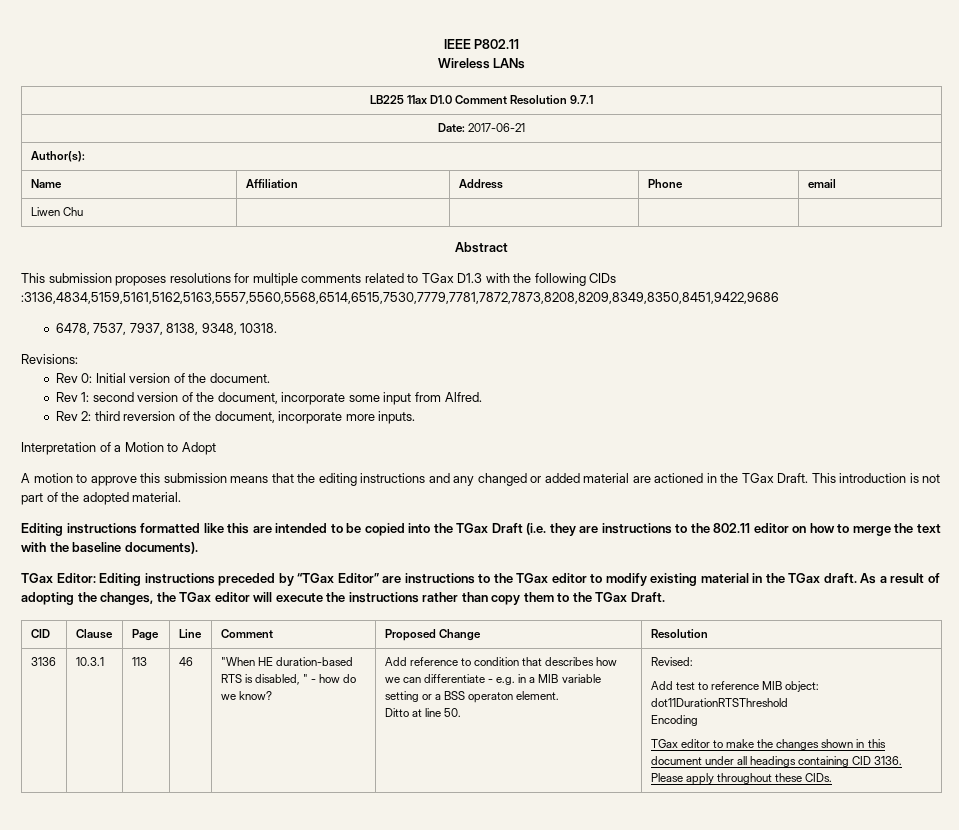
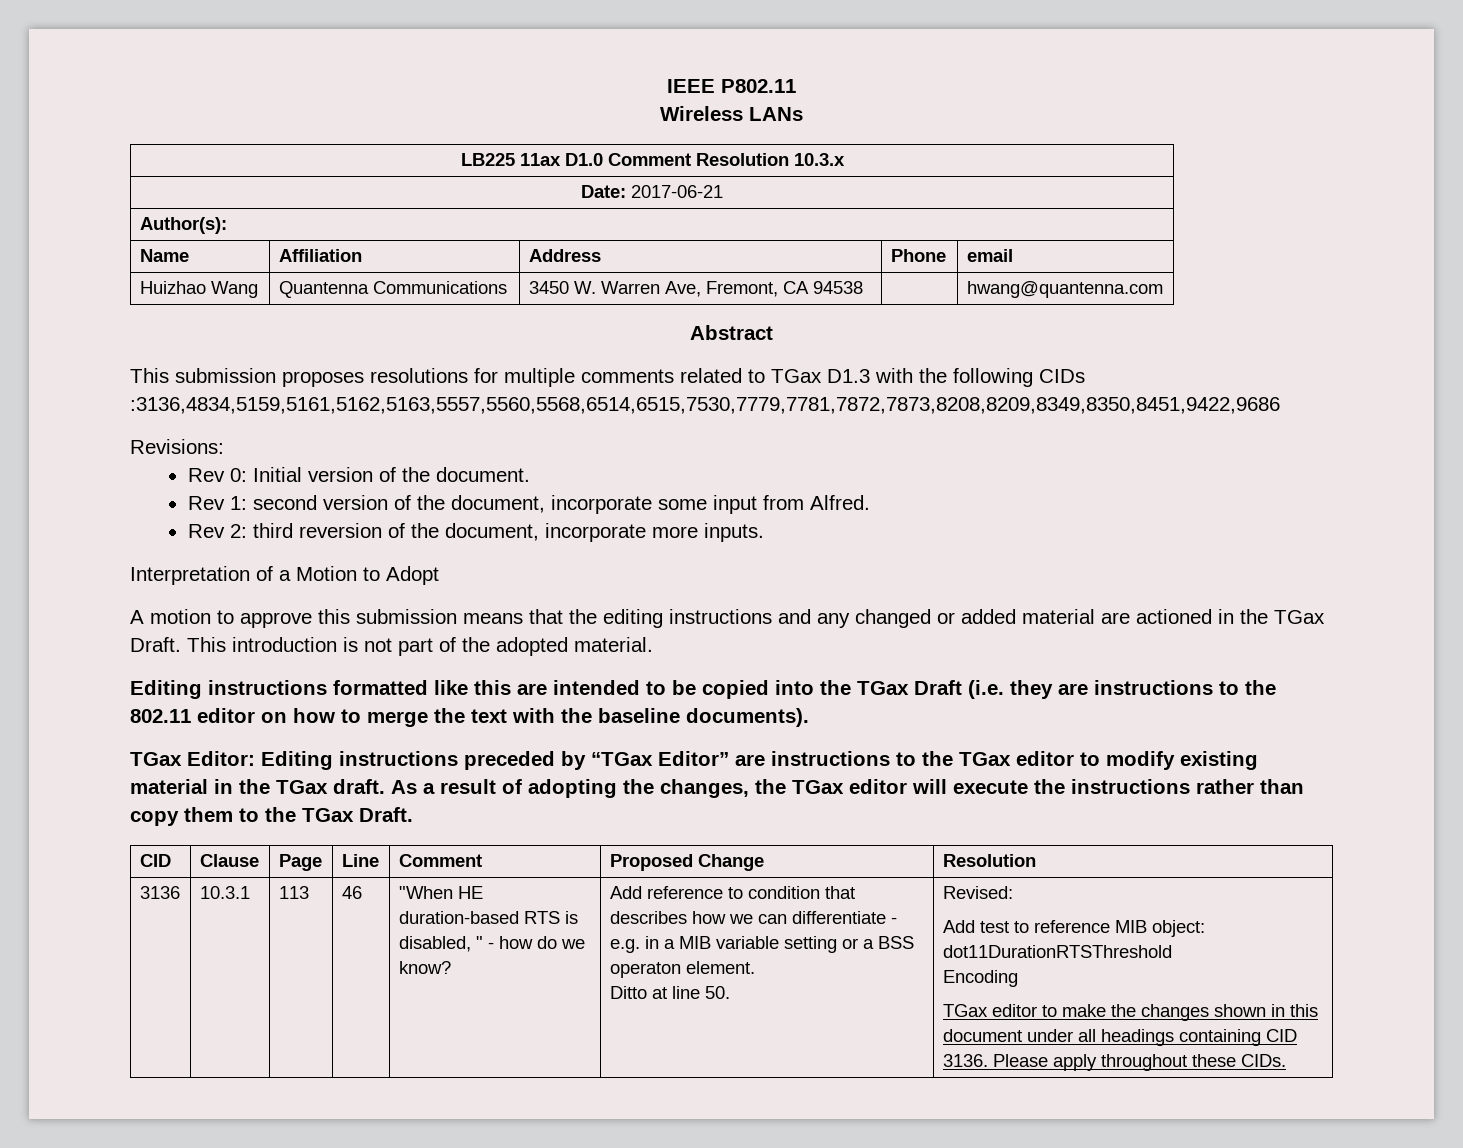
[570,95,594,104] 9.7.1 -> [793,153,845,166] 10.3.x
[30,207,83,216] Liwen Chu | | | | -> [139,281,258,298] [278,281,507,298] [528,281,863,297] [966,281,1163,298] Huizhao Wang | Quantenna Communications | 3450 W. Warren Ave, Fremont, CA 94538 | | hwang@quantenna.com
[55,323,278,335] // 6478, 7537, 7937, 8138, 9348, 10318. -> (1280, 405) none

